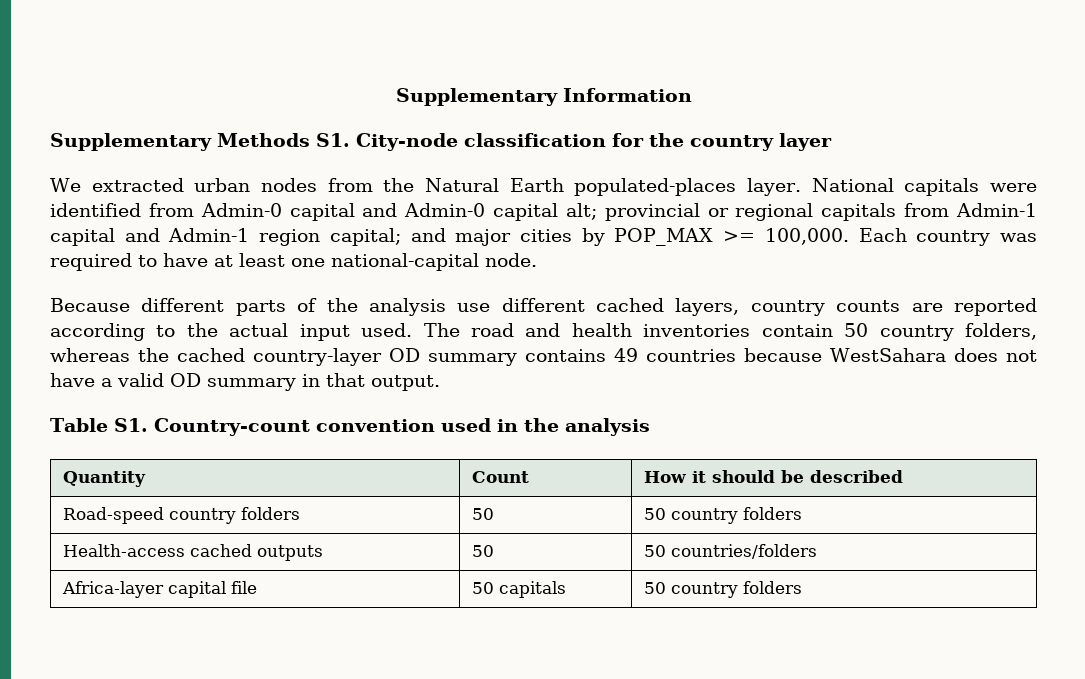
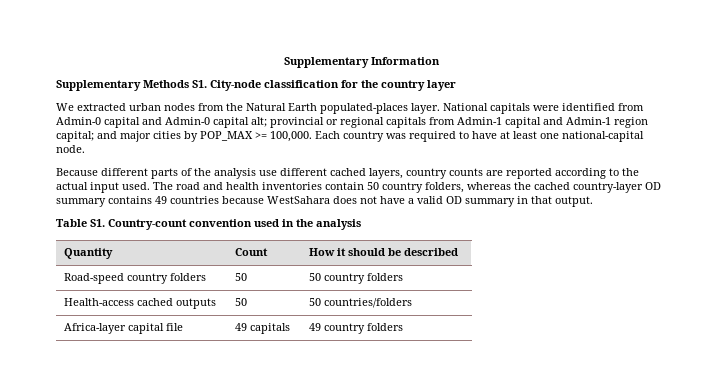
[471,582,494,594] 50 -> [235,323,248,331] 49
[643,582,666,594] 50 -> [309,323,322,331] 49

